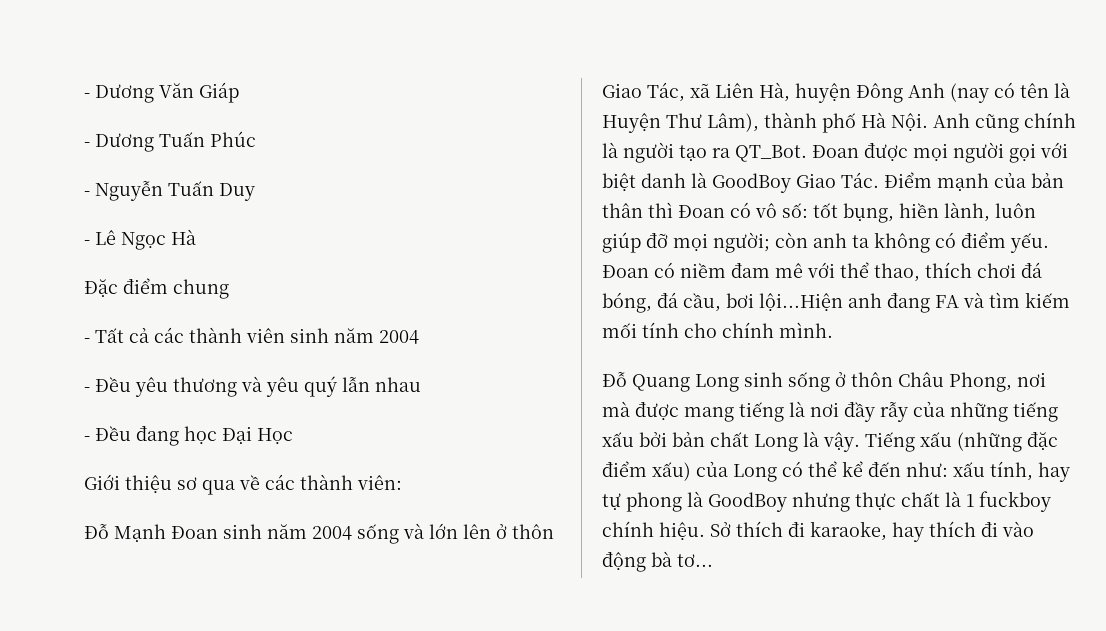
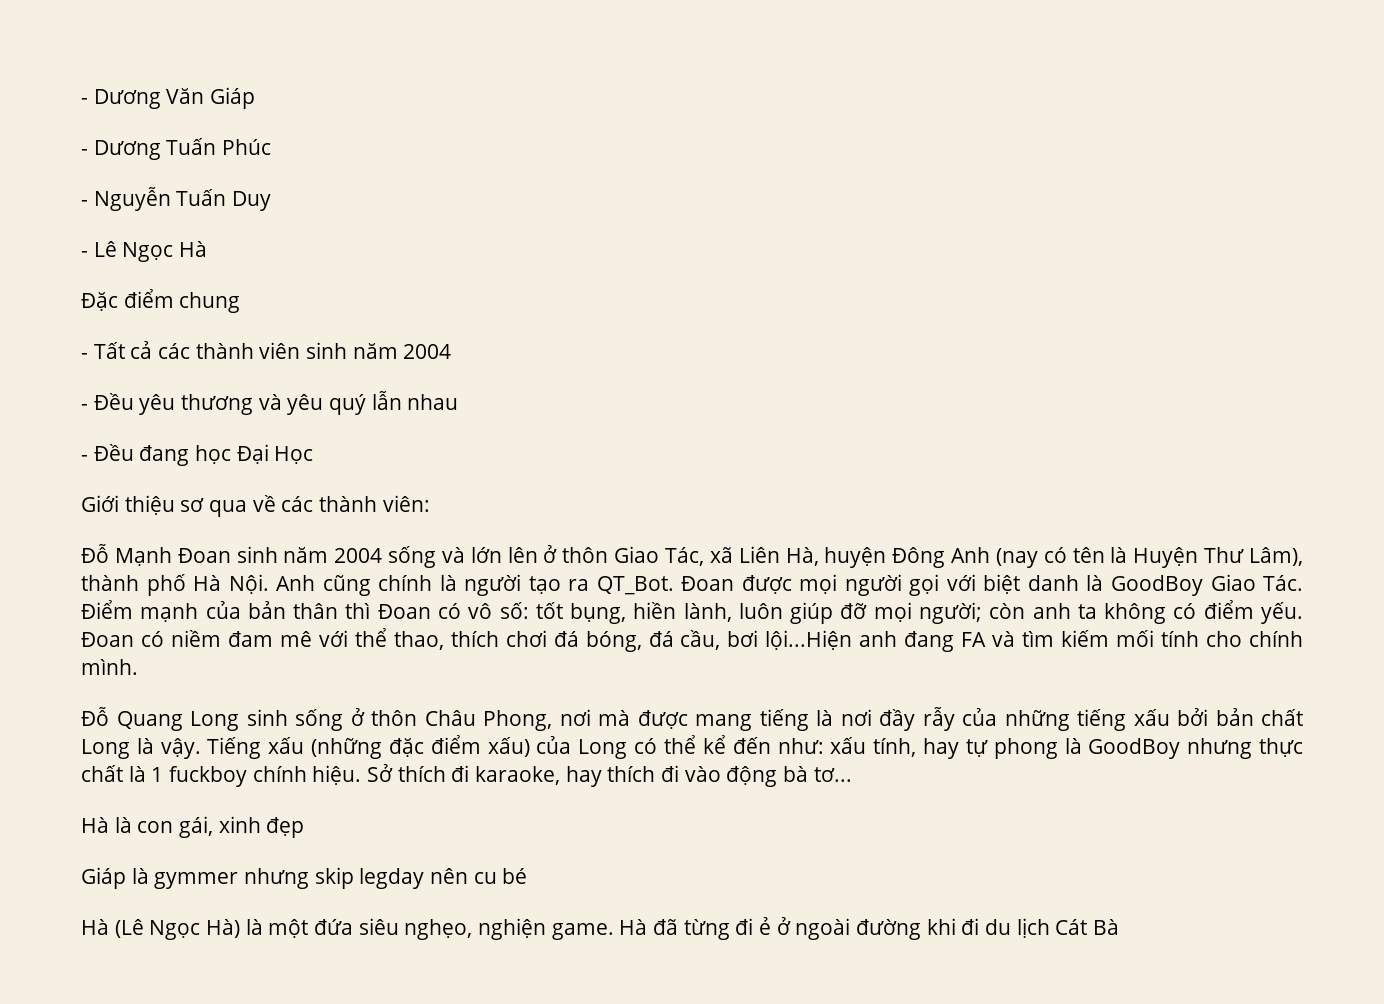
(713, 560) none -> [81,816,305,838] [81,867,528,889] [81,917,1120,940] // Hà là con gái, xinh đẹp // Giáp là gymmer nhưng skip legday nên cu bé // Hà (Lê Ngọc Hà) là một đứa siêu nghẹo, nghiện game. Hà đã từng đi ẻ ở ngoài đường khi đi du lịch Cát Bà

